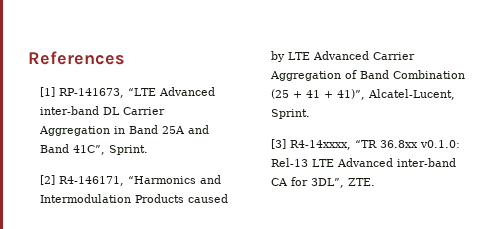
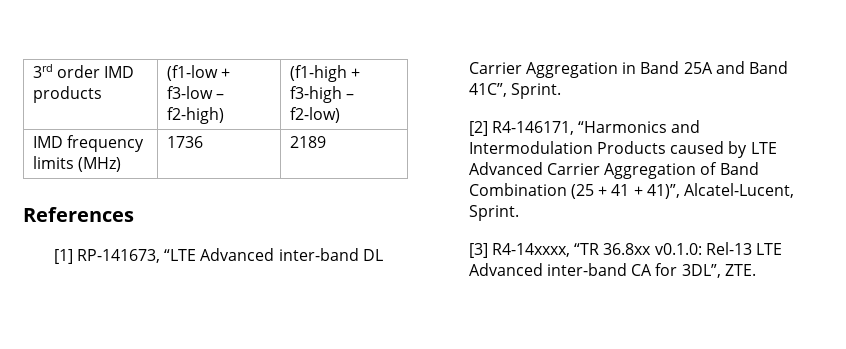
(28, 58) none -> [32,64,135,78] [32,86,102,103] [166,65,231,81] [166,86,225,99] [166,107,224,124] [289,65,361,82] [289,86,355,103] [289,107,340,123] [32,135,145,152] [32,156,122,172] [166,136,203,148] [289,136,326,148] 3rd order IMD products | (f1-low + f3-low – f2-high) | (f1-high + f3-high – f2-low) // IMD frequency limits (MHz) | 1736 | 2189 //

